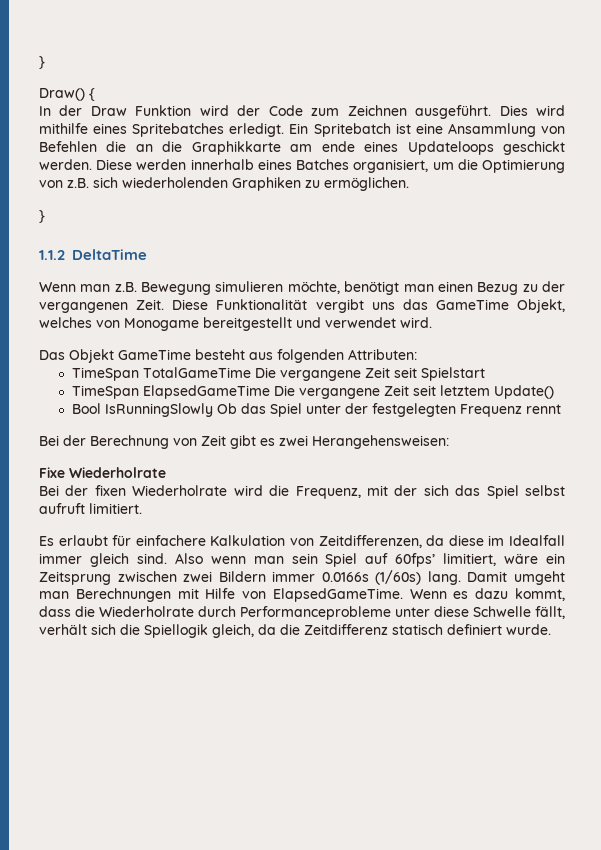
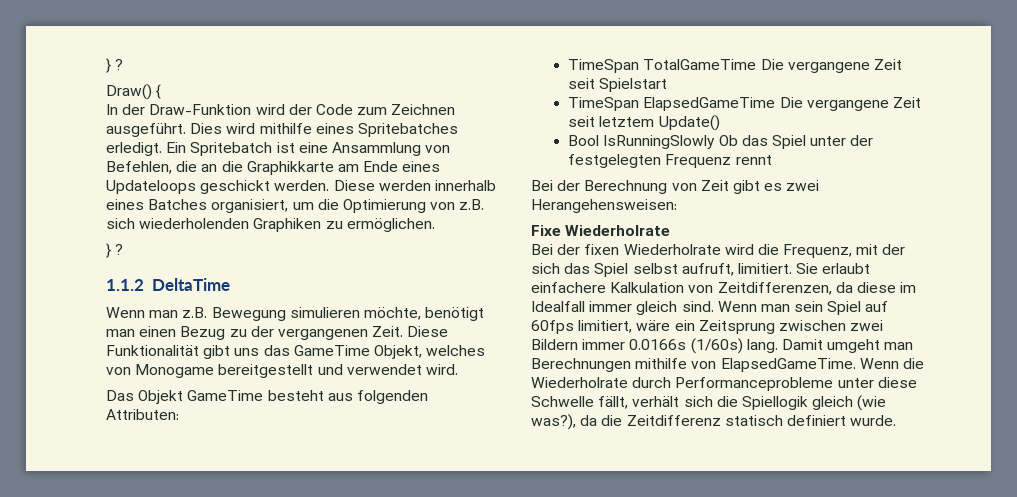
[39,56,45,69] } -> [106,58,124,73] } ?
[90,105,192,116] Draw Funktion -> [149,104,252,115] Draw-Funktion
[39,141,97,152] Befehlen -> [106,161,172,174] Befehlen,
[321,141,355,152] ende -> [363,161,399,172] Ende
(45, 216) none -> [115,244,124,255] ?
[315,299,364,313] vergibt -> [203,345,231,359] gibt
[39,503,85,514] aufruft -> [681,263,734,276] aufruft,
[39,535,132,546] // Es erlaubt für -> [796,263,871,274] Sie erlaubt
[174,553,246,564] Also wenn -> [717,301,757,312] Wenn
[395,553,436,567] 60fps’ -> [531,320,574,334] 60fps
[177,588,236,599] mit Hilfe -> [635,358,688,369] mithilfe
[453,588,565,601] [39,606,71,617] es dazu kommt, dass -> (899, 363) none
[212,624,254,638] gleich, -> [812,395,887,411] [531,414,576,430] gleich (wie was?),

